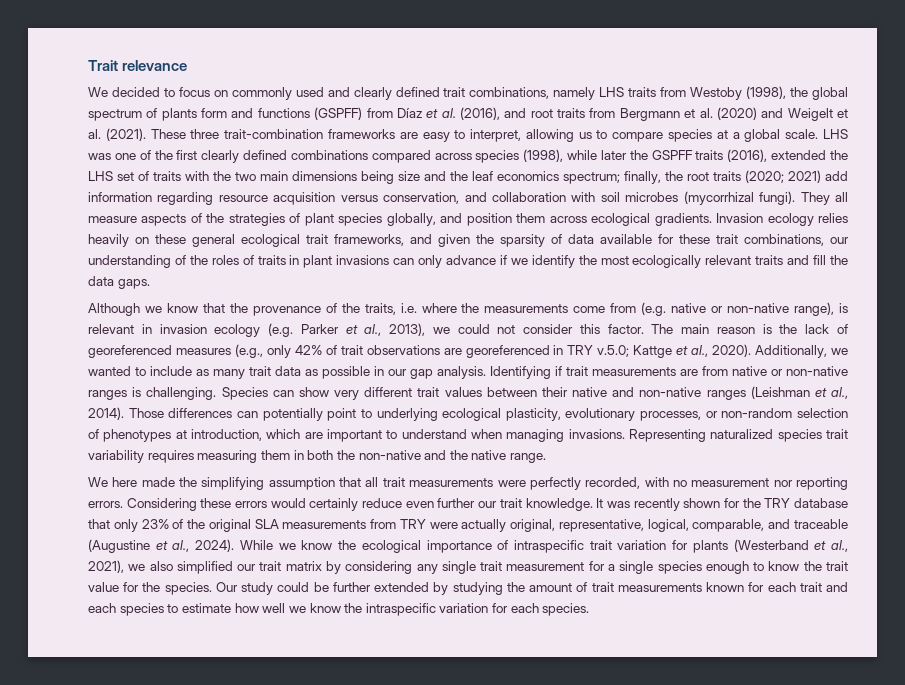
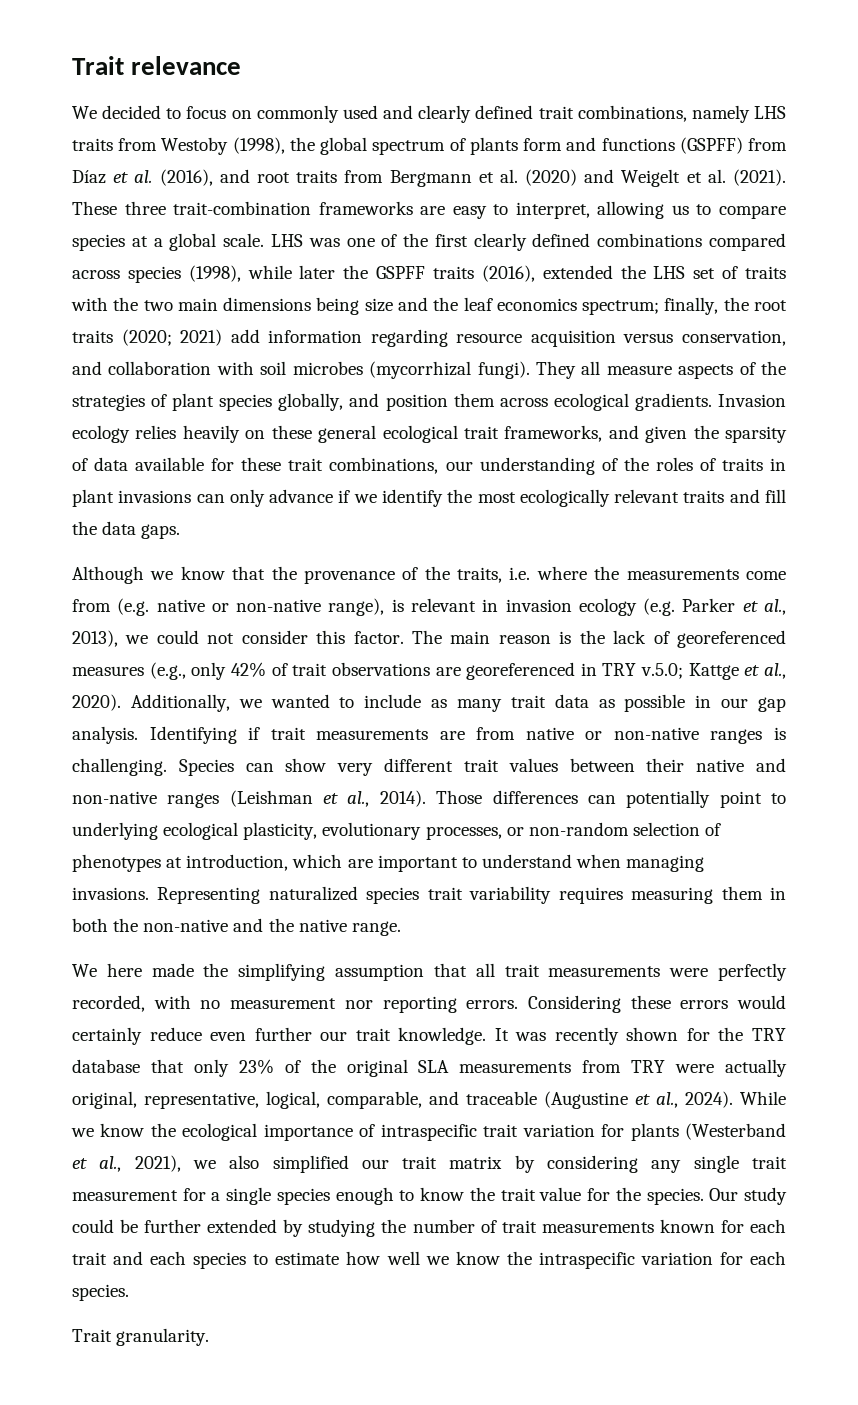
[529,583,573,592] amount -> [412,1219,475,1233] number
(590, 609) none -> [72,1328,210,1346] // Trait granularity.

